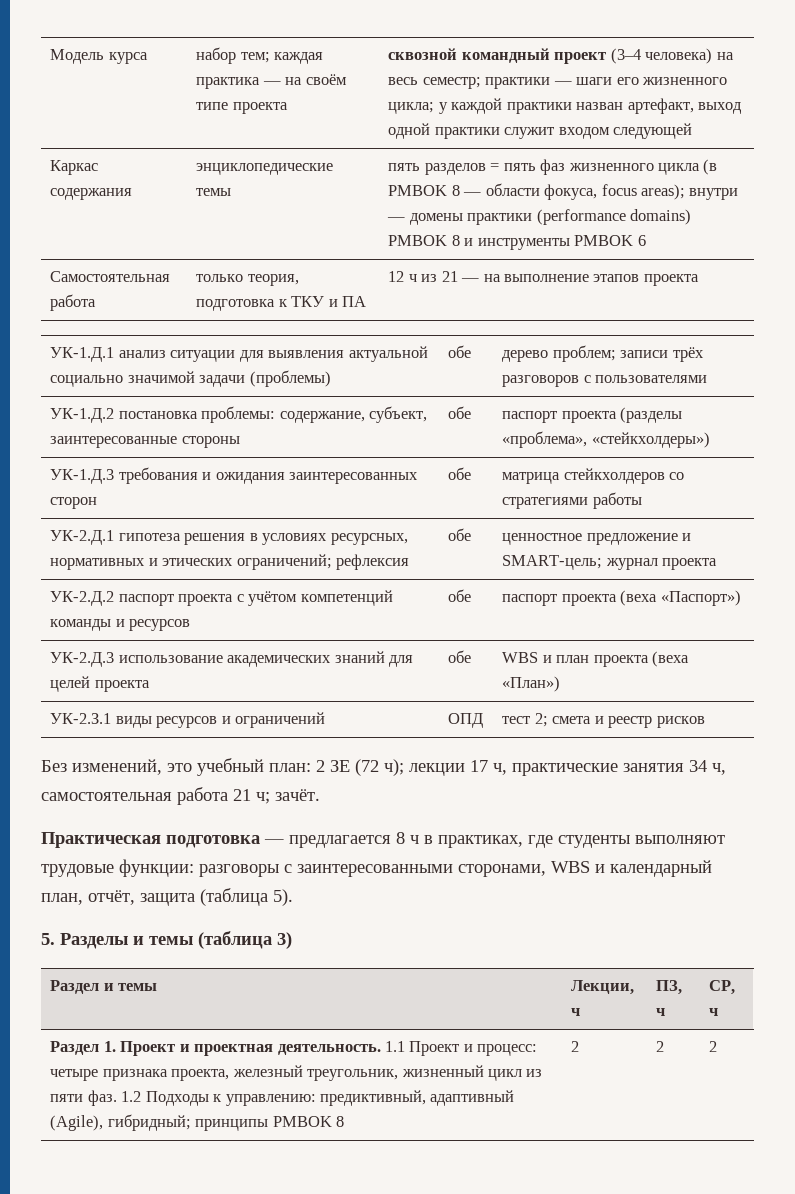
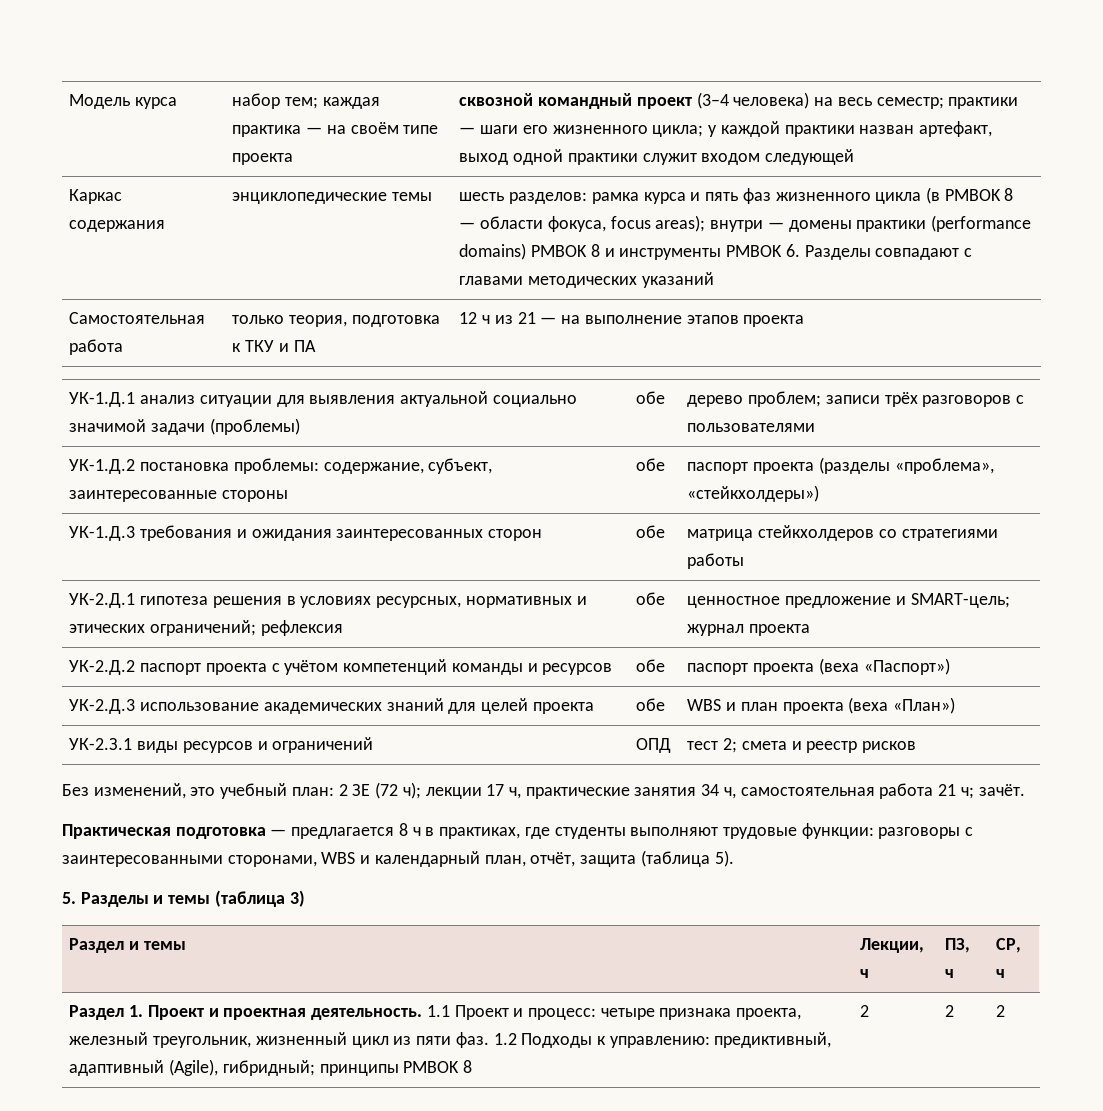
[388,163,500,175] пять разделов = -> [459,192,701,204] шесть разделов: рамка курса и
[637,235,646,246] 6 -> [785,244,972,260] [459,272,714,288] 6. Разделы совпадают с главами методических указаний

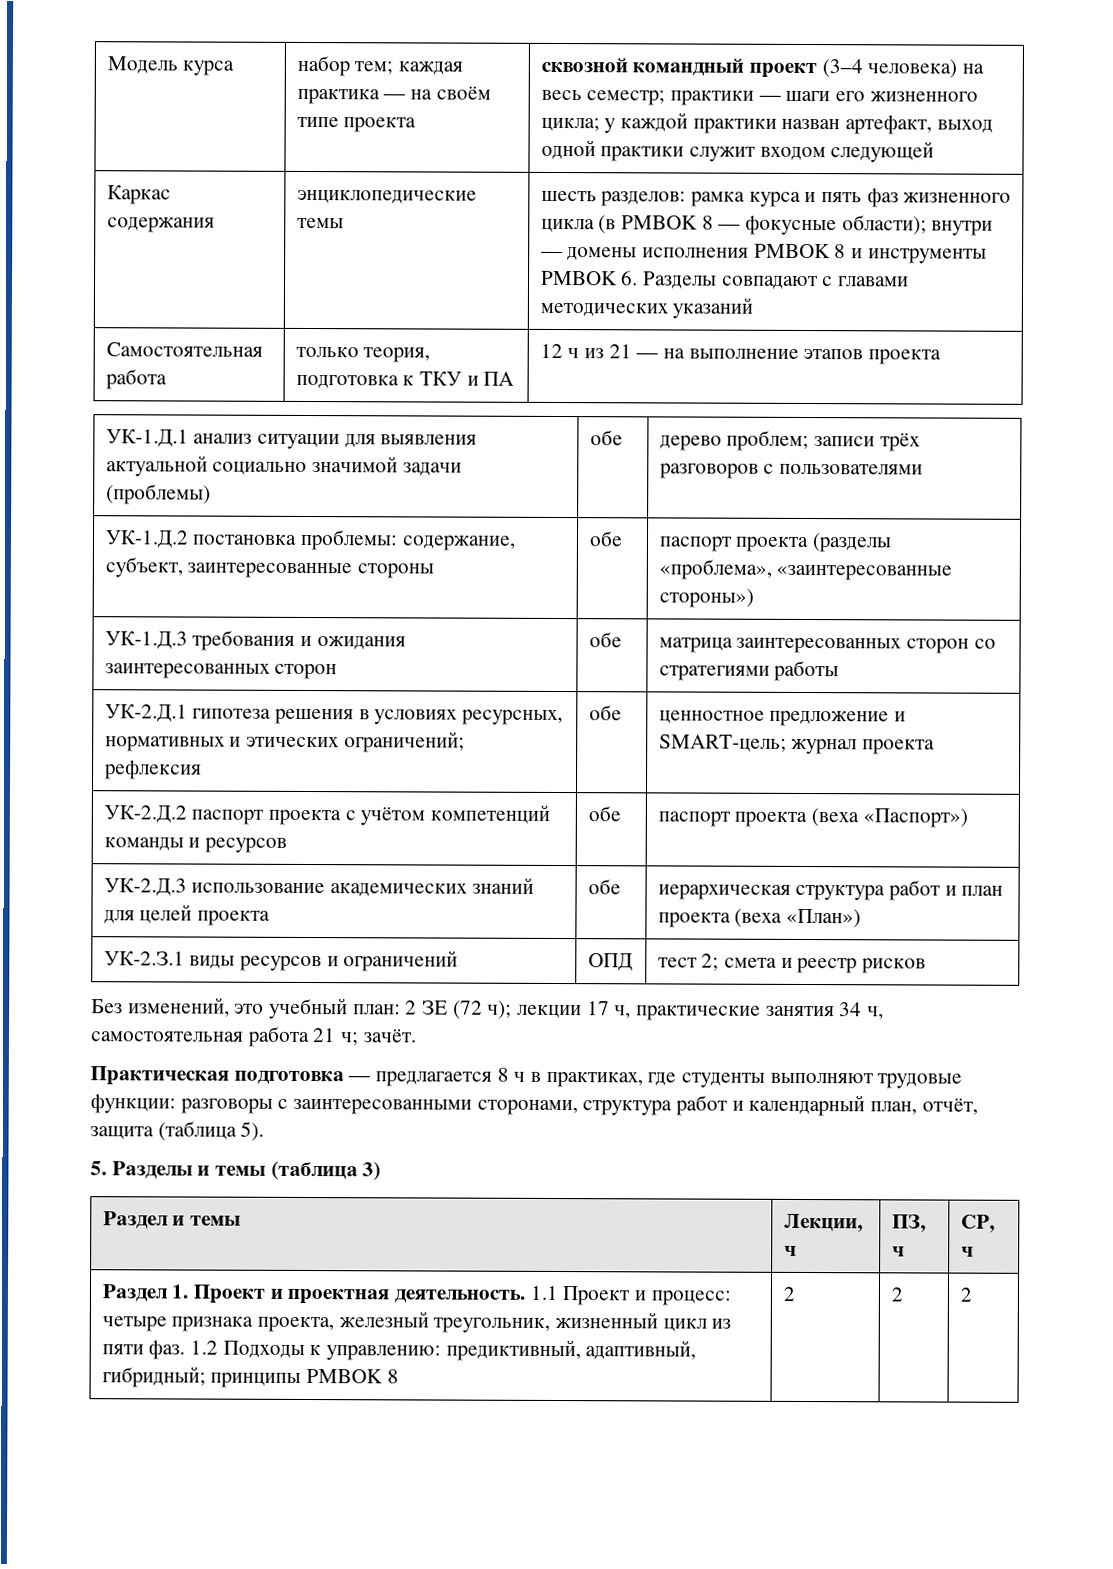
[480,215,1031,232] [459,243,527,260] области фокуса, focus areas); внутри — домены практики (performance domains) -> [744,215,994,236] [540,247,749,261] фокусные области); внутри — домены исполнения
[687,485,820,502] «стейкхолдеры») -> [776,564,953,581] [658,588,754,608] «заинтересованные стороны»)
[758,525,875,541] стейкхолдеров -> [736,637,969,654] заинтересованных сторон
[687,699,722,711] WBS -> [657,880,940,901] иерархическая структура работ
[321,852,356,864] WBS -> [582,1095,728,1116] структура работ
[69,1059,219,1076] адаптивный (Agile), -> [585,1340,697,1360] адаптивный,

